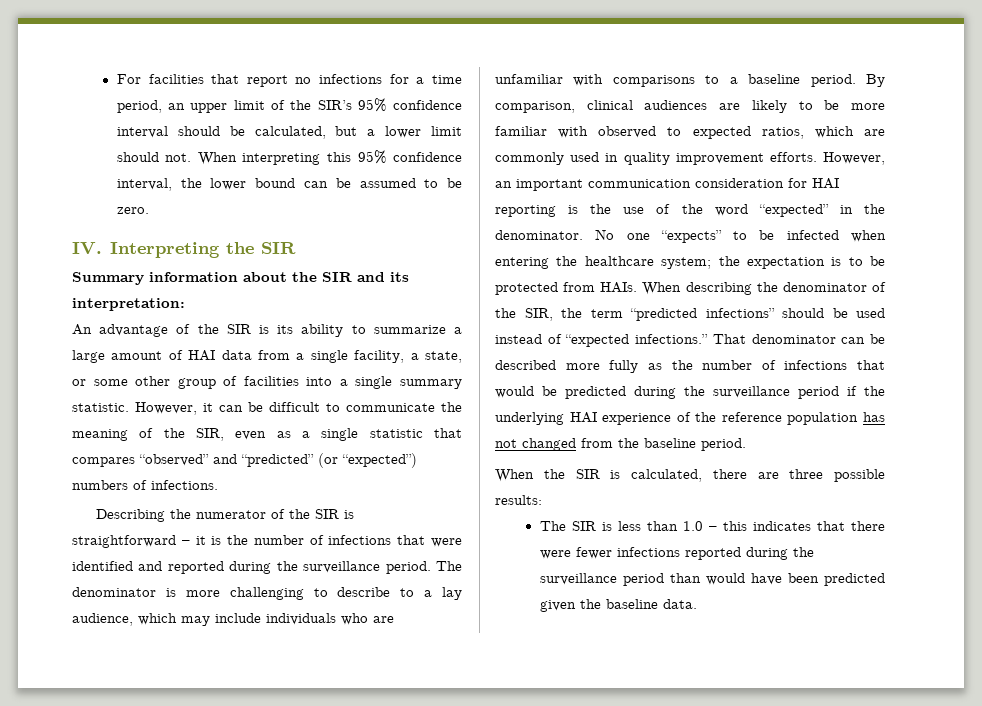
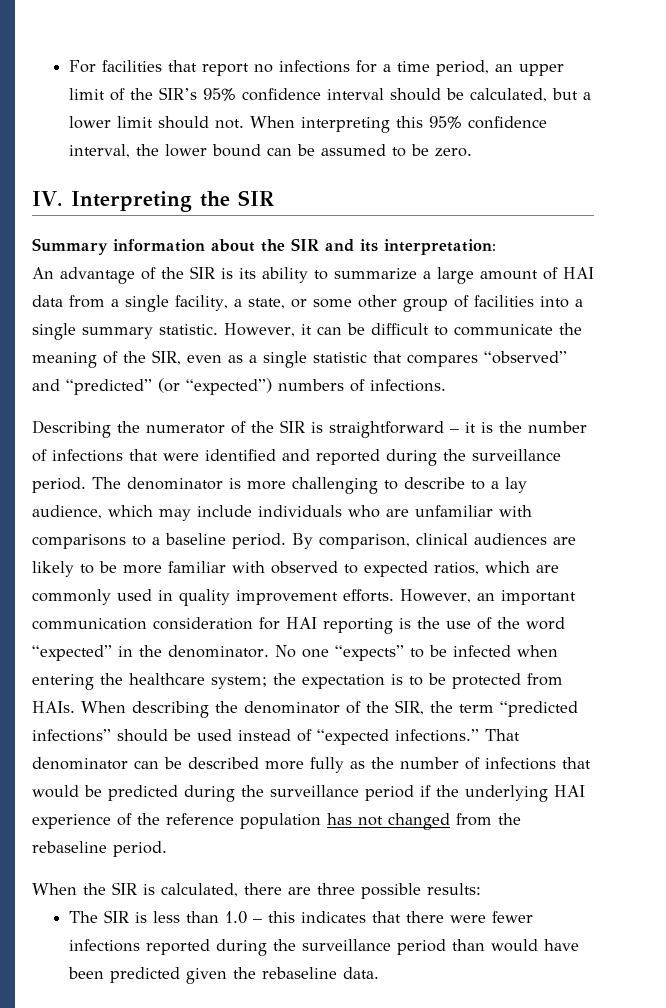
[644,438,696,448] baseline -> [32,841,107,853] rebaseline
[605,599,658,609] baseline -> [262,967,338,979] rebaseline

